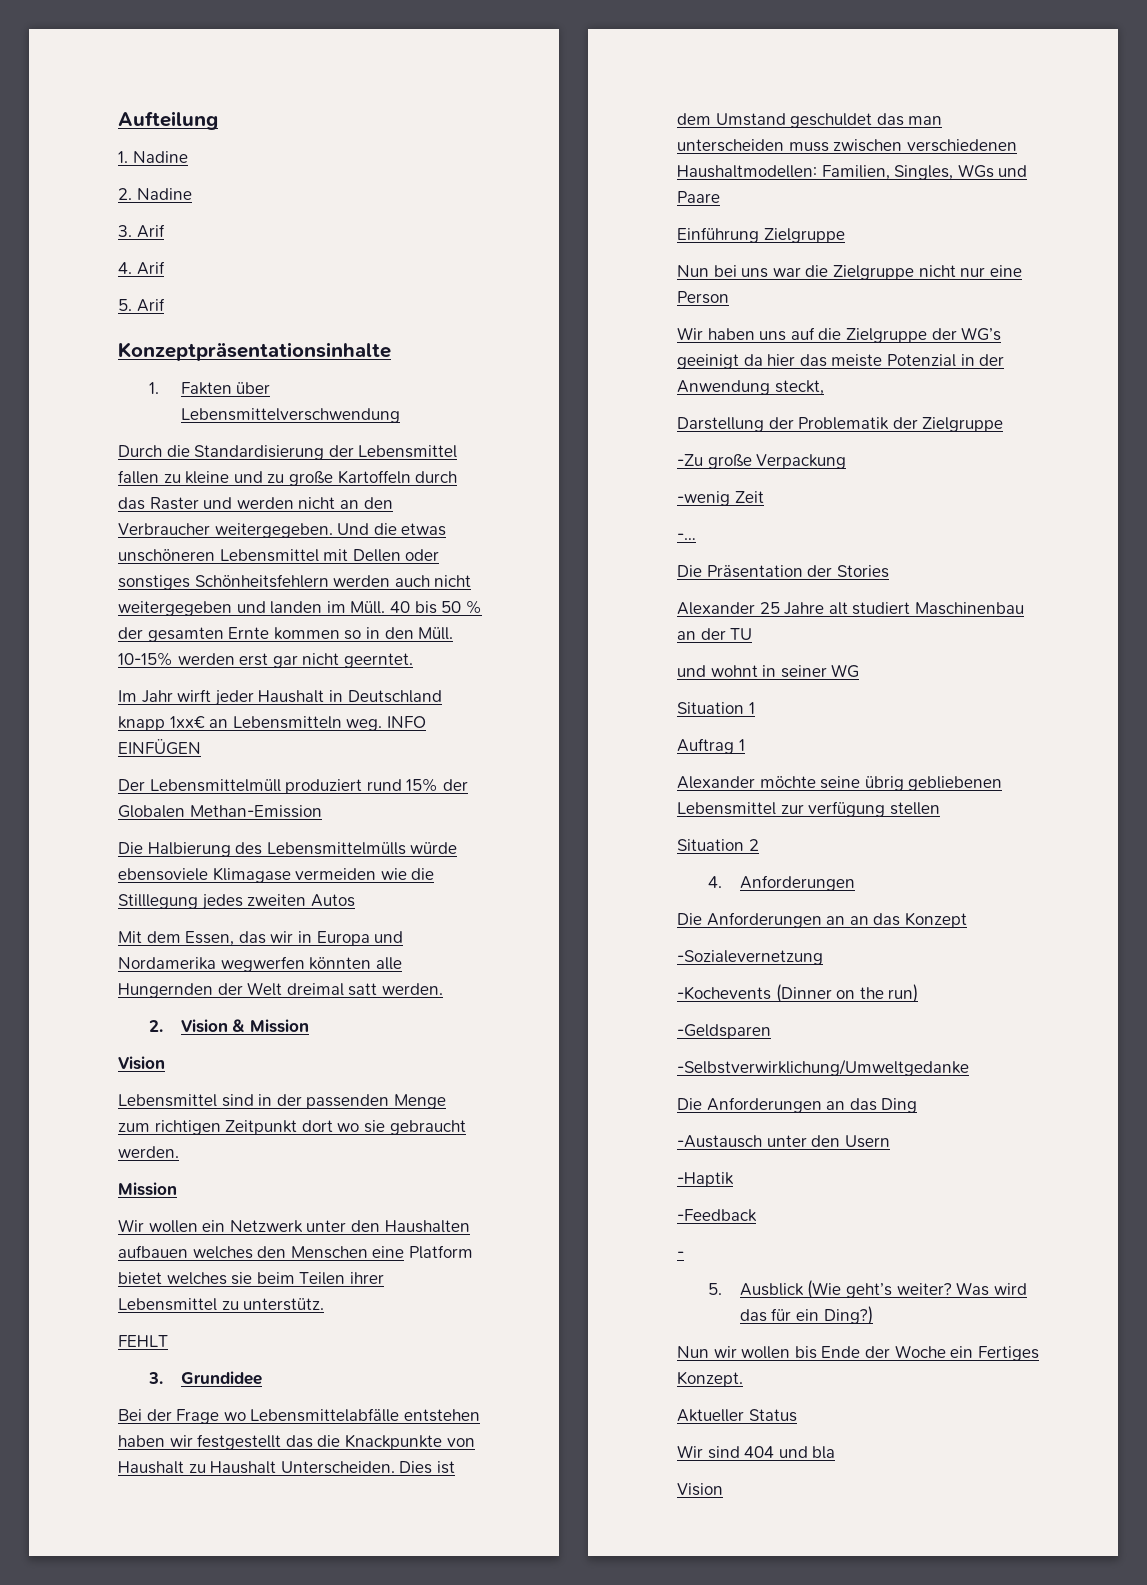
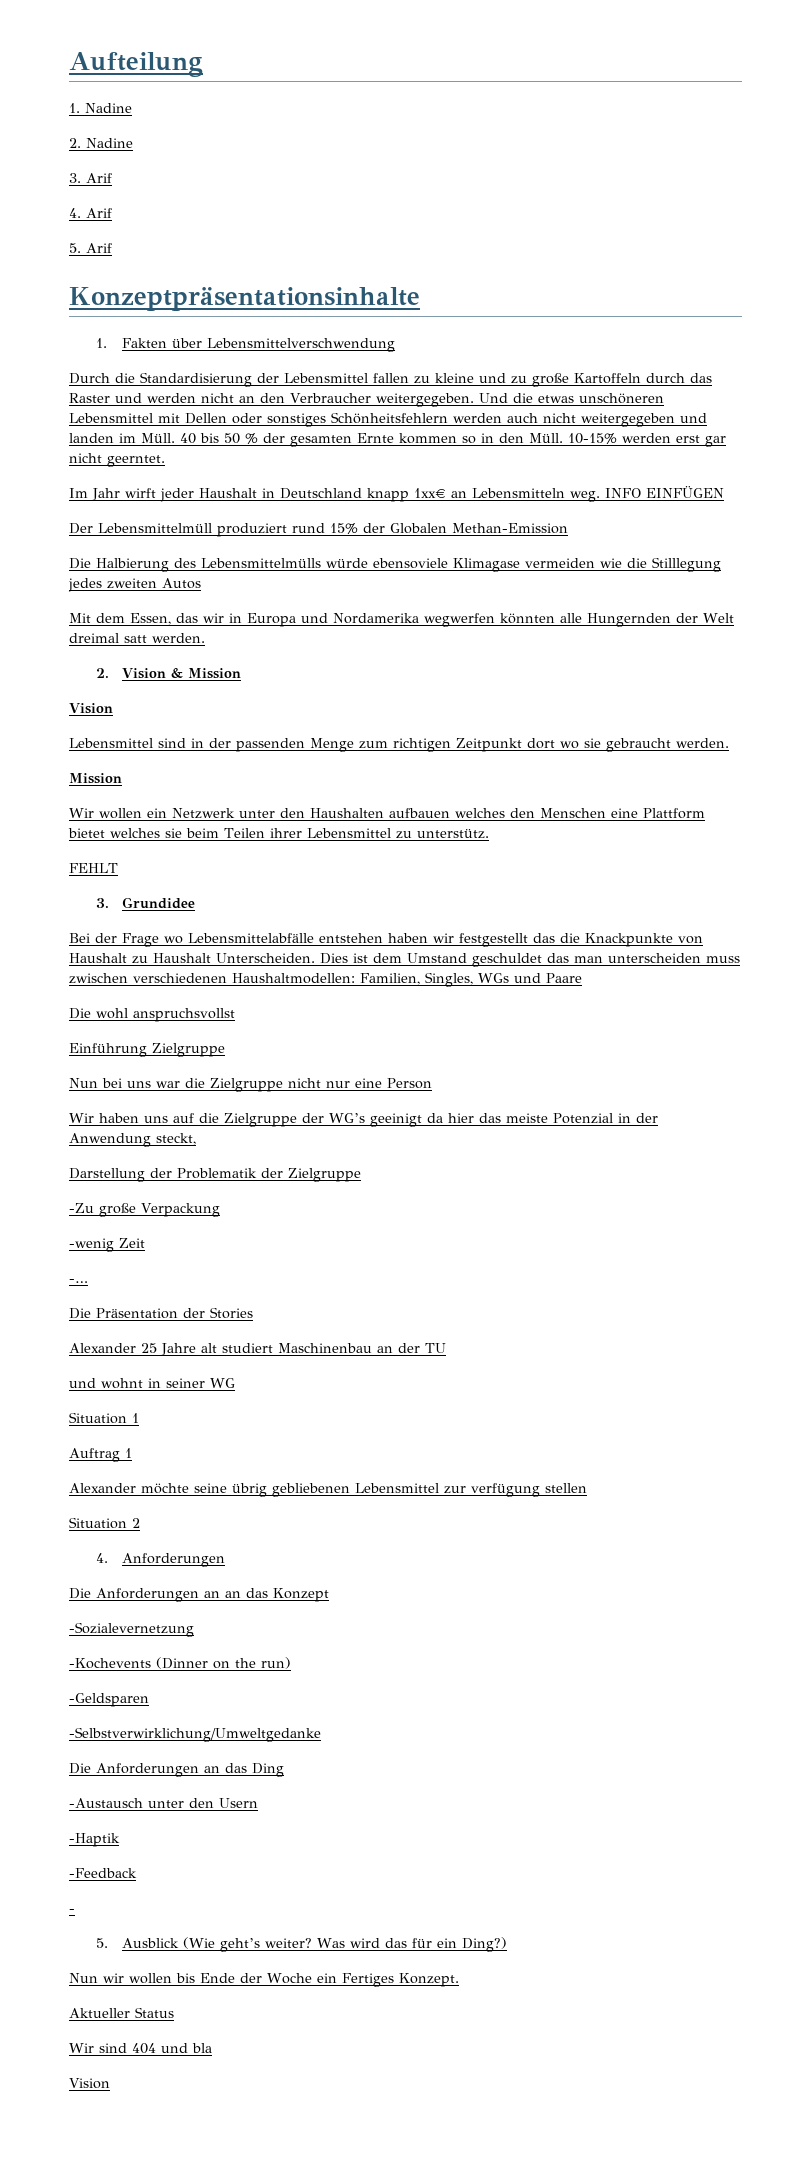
[408,1245,473,1259] Platform -> [643,808,705,819] Plattform
(720, 197) none -> [69,1008,235,1022] // Die wohl anspruchsvollst

